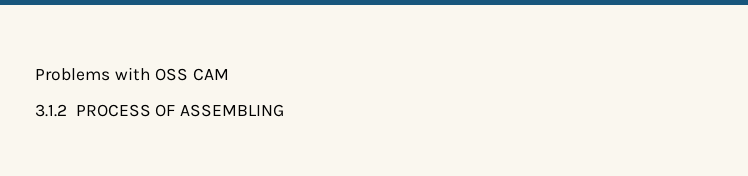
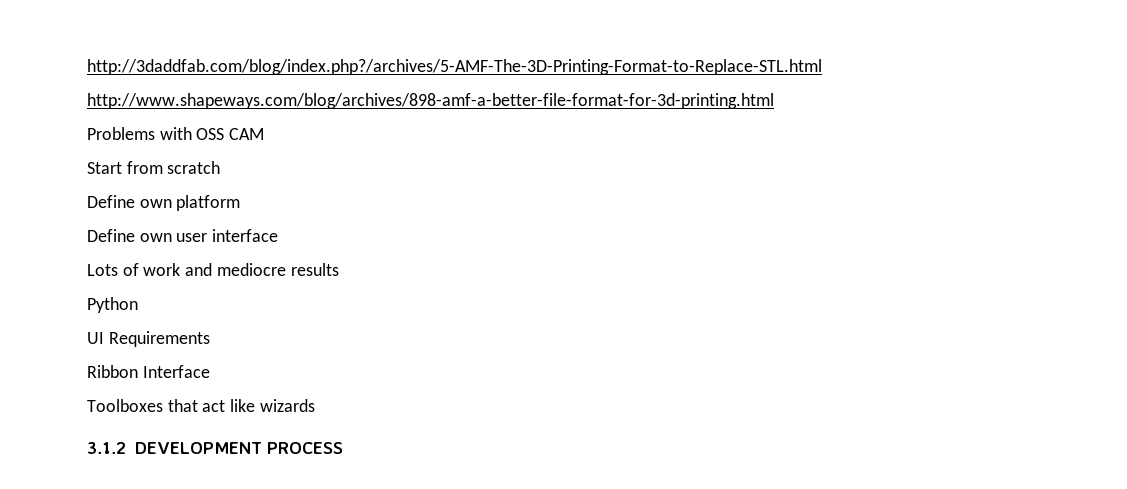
(35, 74) none -> [87,59,822,75] [87,93,774,109] http://3daddfab.com/blog/index.php?/archives/5-AMF-The-3D-Printing-Format-to-Replace-STL.html // http://www.shapeways.com/blog/archives/898-amf-a-better-file-format-for-3d-printing.html //
[35,104,285,117] 3.1.2 PROCESS OF ASSEMBLING -> [87,161,221,174] [87,195,241,211] [87,229,279,242] [87,263,339,276] [87,297,138,313] [87,331,210,347] [87,365,210,378] [87,399,315,412] [87,442,343,454] Start from scratch // Define own platform // Define own user interface // Lots of work and mediocre results // Python // UI Requirements // Ribbon Interface // Toolboxes that act like wizards // 3.1.2 DEVELOPMENT PROCESS

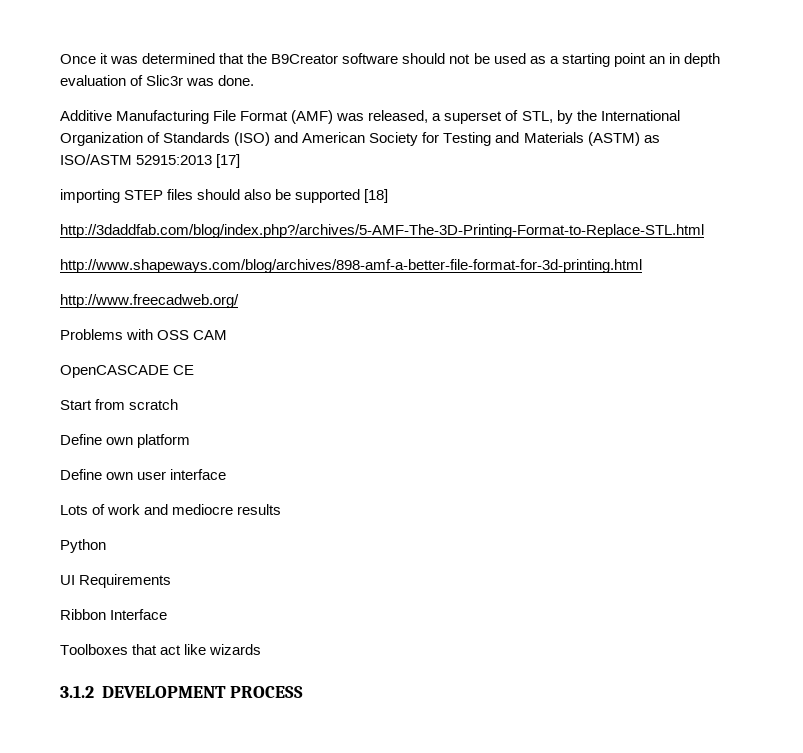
(87, 67) none -> [60,53,720,67] [60,75,255,86] [60,110,680,124] [60,132,660,146] [60,154,241,168] [60,189,389,203] Once it was determined that the B9Creator software should not be used as a starting point an in depth evaluation of Slic3r was done. // Additive Manufacturing File Format (AMF) was released, a superset of STL, by the International Organization of Standards (ISO) and American Society for Testing and Materials (ASTM) as ISO/ASTM 52915:2013 [17] // importing STEP files should also be supported [18] //
(774, 101) none -> [60,294,239,308] // http://www.freecadweb.org/
(265, 134) none -> [60,365,195,378] // OpenCASCADE CE

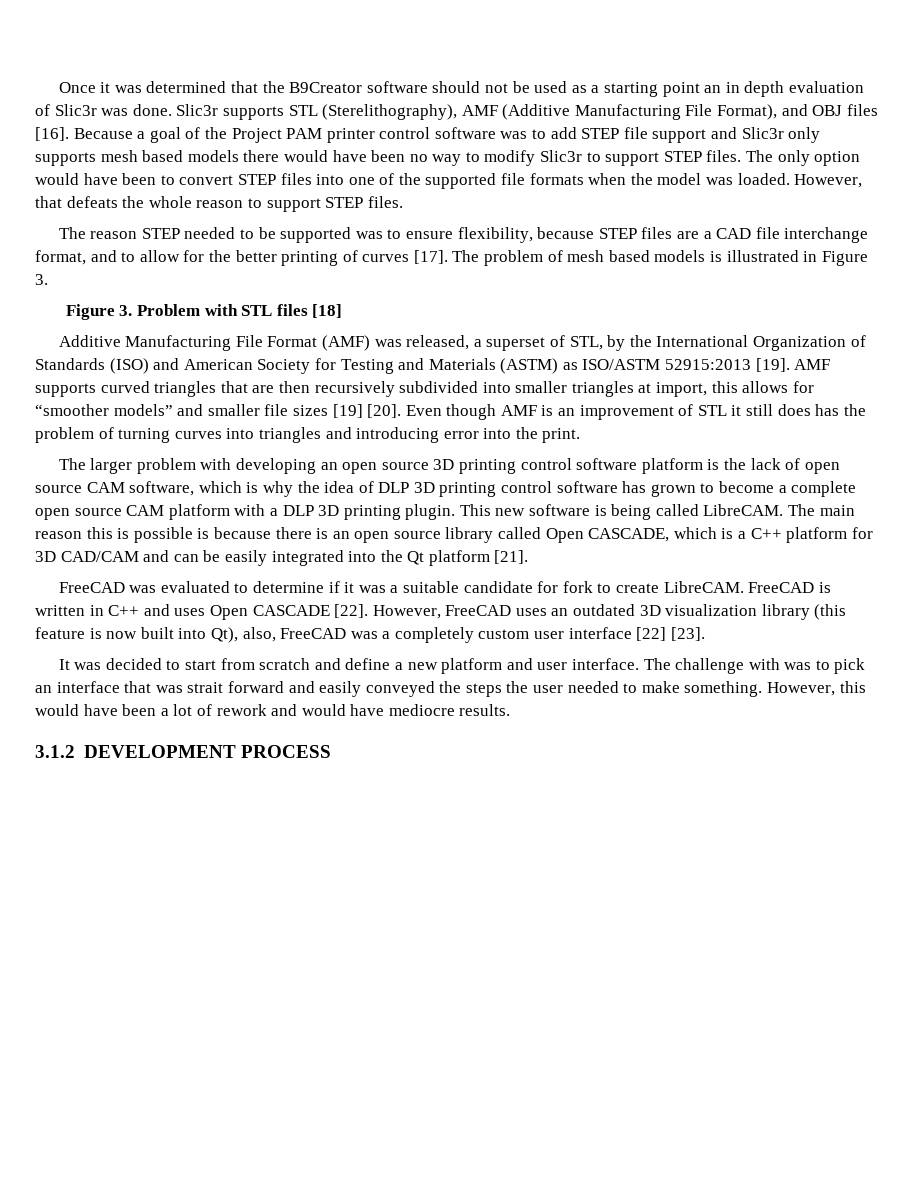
(255, 80) none -> [176,104,878,120] [35,127,821,143] [35,150,861,166] [35,173,863,189] [35,196,403,212] [58,227,869,243] [35,250,868,266] [35,274,48,285] [65,304,343,320] Slic3r supports STL (Sterelithography), AMF (Additive Manufacturing File Format), and OBJ files [16]. Because a goal of the Project PAM printer control software was to add STEP file support and Slic3r only supports mesh based models there would have been no way to modify Slic3r to support STEP files. The only option would have been to convert STEP files into one of the supported file formats when the model was loaded. However, that defeats the whole reason to support STEP files. // The reason STEP needed to be supported was to ensure flexibility, because STEP files are a CAD file interchange format, and to allow for the better printing of curves [17]. The problem of mesh based models is illustrated in Figure 3. // Figure 3. Problem with STL files [18]
[216,154,241,168] [60,189,389,203] [60,224,704,238] [60,259,642,273] [60,294,239,308] [60,329,228,340] [60,365,195,378] [60,399,179,410] [60,434,191,448] [60,469,227,480] [60,504,282,515] [60,539,106,553] [60,574,172,588] [60,609,168,620] [60,644,262,655] [17] // importing STEP files should also be supported [18] // http://3daddfab.com/blog/index.php?/archives/5-AMF-The-3D-Printing-Format-to-Replace-STL.html // http://www.shapeways.com/blog/archives/898-amf-a-better-file-format-for-3d-printing.html // http://www.freecadweb.org/ // Problems with OSS CAM // OpenCASCADE CE // Start from scratch // Define own platform // Define own user interface // Lots of work and mediocre results // Python // UI Requirements // Ribbon Interface // Toolboxes that act like wizards -> [755,358,831,372] [35,381,814,397] [35,404,866,420] [35,427,581,443] [58,458,840,474] [35,481,857,497] [35,504,855,520] [35,527,873,543] [35,550,529,566] [58,581,831,593] [35,604,847,620] [35,627,705,643] [58,658,866,674] [35,681,866,697] [35,704,511,716] [19]. AMF supports curved triangles that are then recursively subdivided into smaller triangles at import, this allows for “smoother models” and smaller file sizes [19] [20]. Even though AMF is an improvement of STL it still does has the problem of turning curves into triangles and introducing error into the print. // The larger problem with developing an open source 3D printing control software platform is the lack of open source CAM software, which is why the idea of DLP 3D printing control software has grown to become a complete open source CAM platform with a DLP 3D printing plugin. This new software is being called LibreCAM. The main reason this is possible is because there is an open source library called Open CASCADE, which is a C++ platform for 3D CAD/CAM and can be easily integrated into the Qt platform [21]. // FreeCAD was evaluated to determine if it was a suitable candidate for fork to create LibreCAM. FreeCAD is written in C++ and uses Open CASCADE [22]. However, FreeCAD uses an outdated 3D visualization library (this feature is now built into Qt), also, FreeCAD was a completely custom user interface [22] [23]. // It was decided to start from scratch and define a new platform and user interface. The challenge with was to pick an interface that was strait forward and easily conveyed the steps the user needed to make something. However, this would have been a lot of rework and would have mediocre results.

